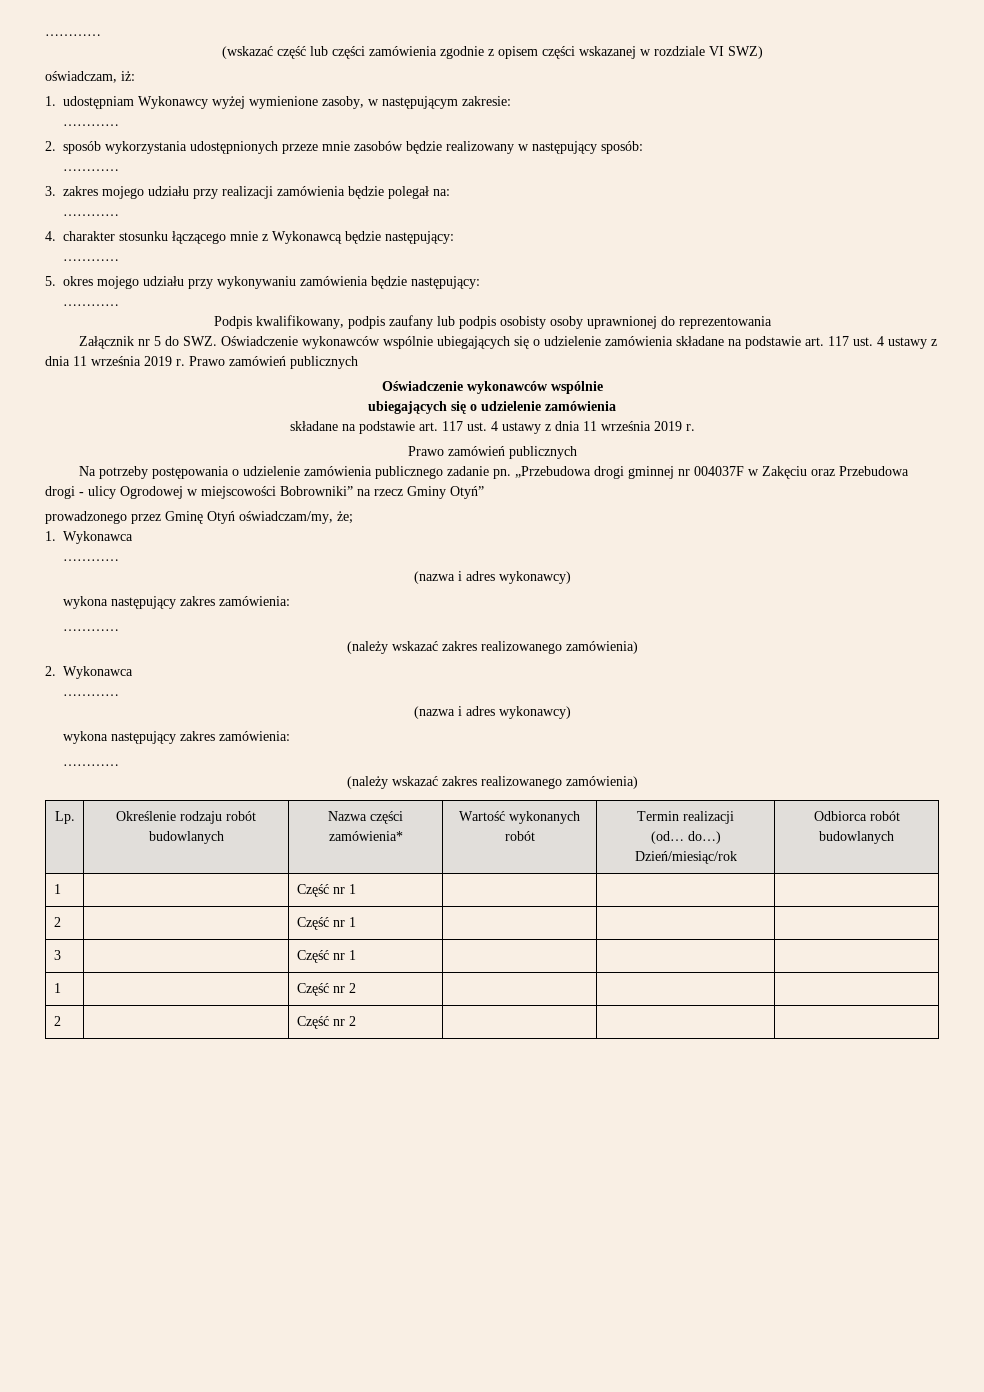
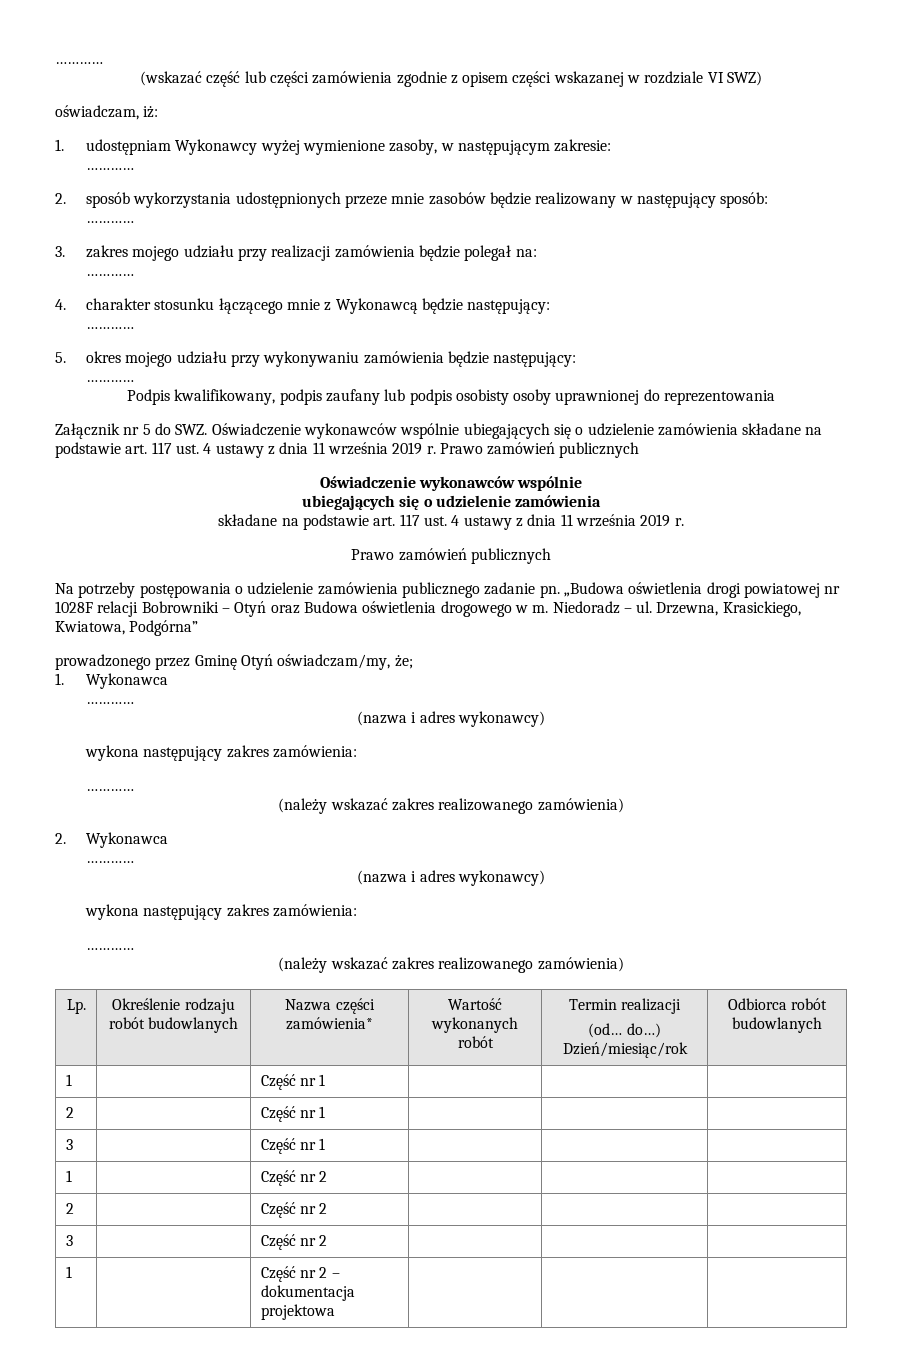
[515,466,910,479] [45,486,484,499] „Przebudowa drogi gminnej nr 004037F w Zakęciu oraz Przebudowa drogi - ulicy Ogrodowej w miejscowości Bobrowniki” na rzecz Gminy Otyń” -> [563,582,841,598] [55,601,801,617] [55,620,199,636] „Budowa oświetlenia drogi powiatowej nr 1028F relacji Bobrowniki – Otyń oraz Budowa oświetlenia drogowego w m. Niedoradz – ul. Drzewna, Krasickiego, Kwiatowa, Podgórna”
(356, 1021) none -> [65,1235,73,1246] [260,1234,328,1250] [65,1266,72,1278] [260,1266,340,1282] [260,1285,355,1301] [260,1304,335,1320] // 3 | | Część nr 2 | | | // 1 | | Część nr 2 – dokumentacja projektowa | | |

